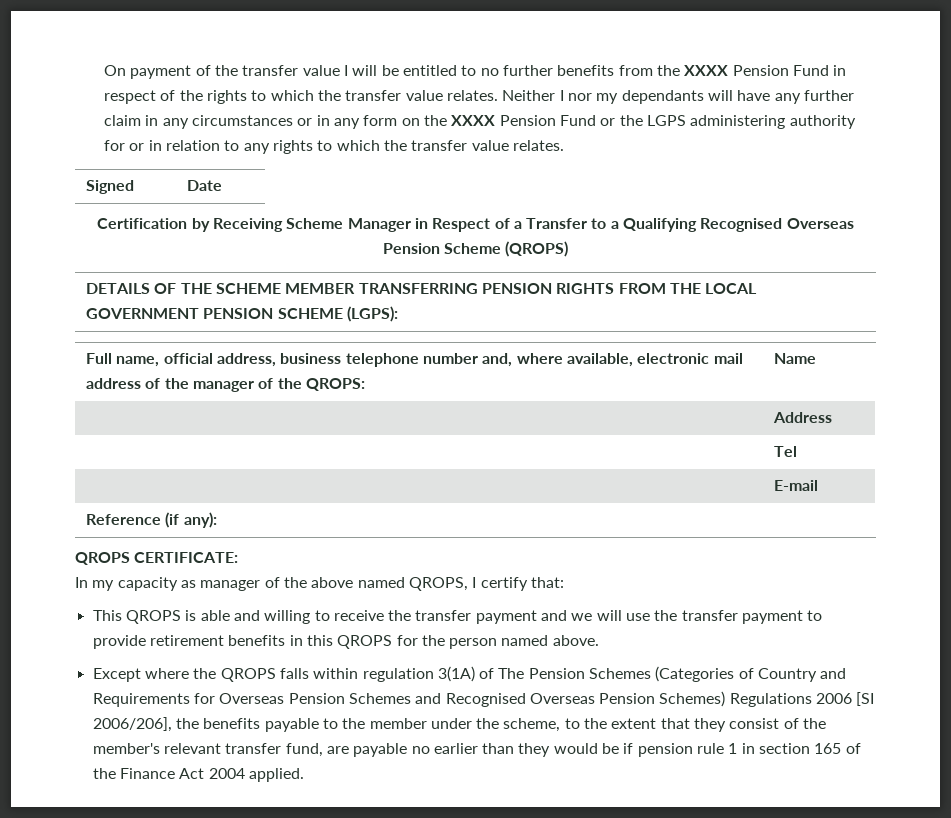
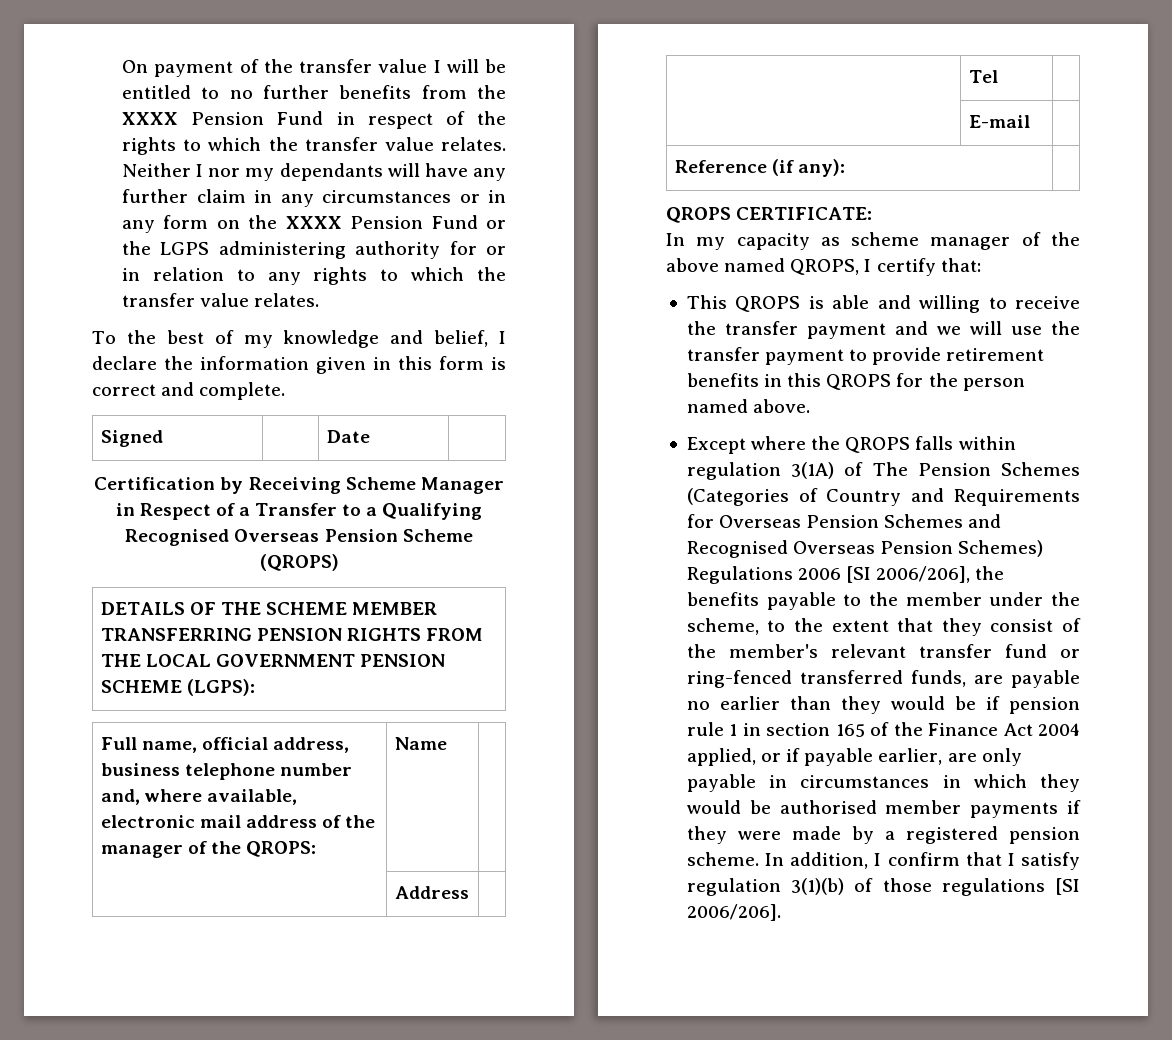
(564, 145) none -> [92,330,506,348] [92,356,506,374] [92,382,286,400] // To the best of my knowledge and belief, I declare the information given in this form is correct and complete.
(196, 584) none -> [851,232,920,246] scheme
[285,743,323,757] fund, -> [1004,644,1080,658] [686,670,966,688] fund or ring-fenced transferred funds,
[248,768,304,782] applied. -> [686,748,1022,766] [686,774,1080,792] [686,800,1081,818] [686,826,1080,844] [686,852,1080,870] [686,878,1080,896] [686,904,781,921] applied, or if payable earlier, are only payable in circumstances in which they would be authorised member payments if they were made by a registered pension scheme. In addition, I confirm that I satisfy regulation 3(1)(b) of those regulations [SI 2006/206].

